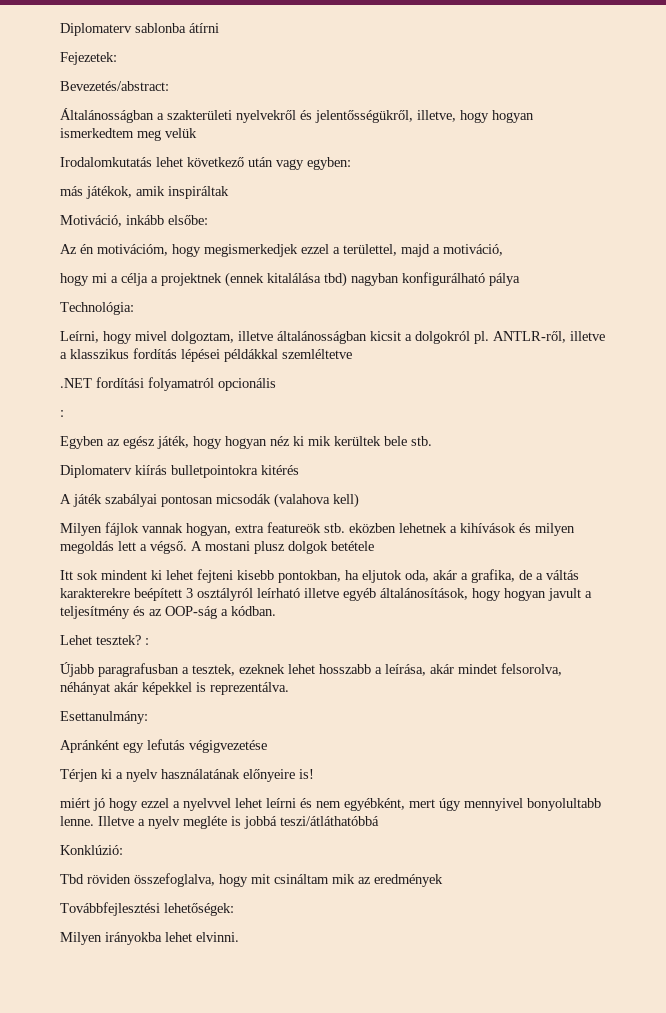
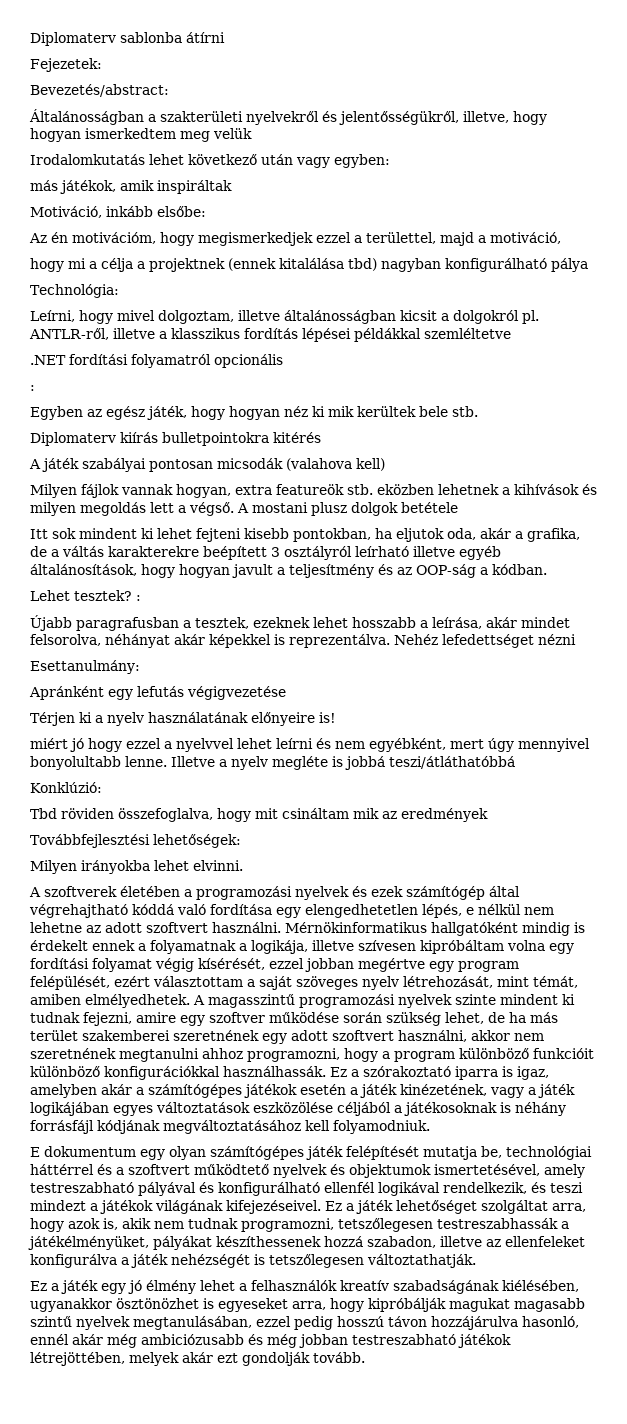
(289, 688) none -> [394,634,576,648] Nehéz lefedettséget nézni
(239, 937) none -> [29,886,520,900] [29,904,554,918] [30,922,585,936] [30,940,574,954] [30,958,519,972] [30,976,578,990] [30,994,575,1008] [30,1012,558,1026] [30,1030,544,1044] [30,1048,594,1062] [30,1066,549,1080] [30,1084,575,1098] [30,1102,566,1116] [30,1120,430,1134] [30,1146,592,1160] [30,1164,585,1178] [30,1182,583,1196] [30,1200,586,1214] [30,1218,569,1232] [28,1236,585,1250] [30,1254,476,1268] [30,1280,579,1294] [30,1298,585,1312] [30,1316,579,1330] [30,1334,511,1348] [30,1352,365,1366] // A szoftverek életében a programozási nyelvek és ezek számítógép által végrehajtható kóddá való fordítása egy elengedhetetlen lépés, e nélkül nem lehetne az adott szoftvert használni. Mérnökinformatikus hallgatóként mindig is érdekelt ennek a folyamatnak a logikája, illetve szívesen kipróbáltam volna egy fordítási folyamat végig kísérését, ezzel jobban megértve egy program felépülését, ezért választottam a saját szöveges nyelv létrehozását, mint témát, amiben elmélyedhetek. A magasszintű programozási nyelvek szinte mindent ki tudnak fejezni, amire egy szoftver működése során szükség lehet, de ha más terület szakemberei szeretnének egy adott szoftvert használni, akkor nem szeretnének megtanulni ahhoz programozni, hogy a program különböző funkcióit különböző konfigurációkkal használhassák. Ez a szórakoztató iparra is igaz, amelyben akár a számítógépes játékok esetén a játék kinézetének, vagy a játék logikájában egyes változtatások eszközölése céljából a játékosoknak is néhány forrásfájl kódjának megváltoztatásához kell folyamodniuk. // E dokumentum egy olyan számítógépes játék felépítését mutatja be, technológiai háttérrel és a szoftvert működtető nyelvek és objektumok ismertetésével, amely testreszabható pályával és konfigurálható ellenfél logikával rendelkezik, és teszi mindezt a játékok világának kifejezéseivel. Ez a játék lehetőséget szolgáltat arra, hogy azok is, akik nem tudnak programozni, tetszőlegesen testreszabhassák a játékélményüket, pályákat készíthessenek hozzá szabadon, illetve az ellenfeleket konfigurálva a játék nehézségét is tetszőlegesen változtathatják. // Ez a játék egy jó élmény lehet a felhasználók kreatív szabadságának kiélésében, ugyanakkor ösztönözhet is egyeseket arra, hogy kipróbálják magukat magasabb szintű nyelvek megtanulásában, ezzel pedig hosszú távon hozzájárulva hasonló, ennél akár még ambiciózusabb és még jobban testreszabható játékok létrejöttében, melyek akár ezt gondolják tovább.

